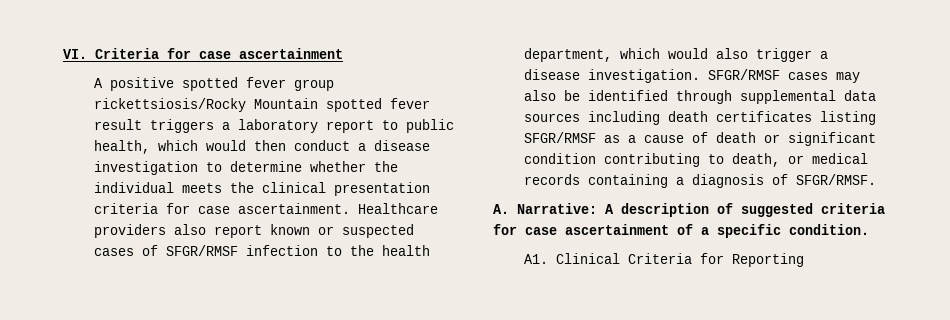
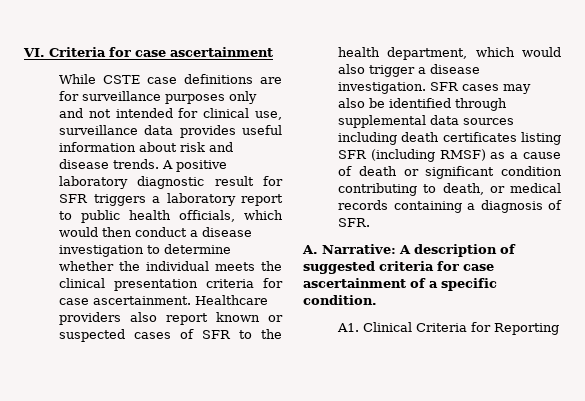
[93,77,334,91] [93,98,430,112] [93,119,142,130] A positive spotted fever group rickettsiosis/Rocky Mountain spotted fever result -> [59,74,282,84] [59,91,258,104] [59,108,282,120] [59,125,282,138] [59,142,234,152] [59,159,228,172] [59,176,283,189] [59,194,89,203] While CSTE case definitions are for surveillance purposes only and not intended for clinical use, surveillance data provides useful information about risk and disease trends. A positive laboratory diagnostic result for SFR
[93,140,150,154] health, -> [129,210,236,222] health officials,
[165,245,318,256] SFGR/RMSF infection -> [202,330,232,339] SFR
[707,69,780,80] SFGR/RMSF -> [430,82,460,91] SFR
[523,132,596,143] SFGR/RMSF -> [338,149,486,162] SFR (including RMSF)
[795,174,876,185] SFGR/RMSF. -> [338,218,371,227] SFR.

